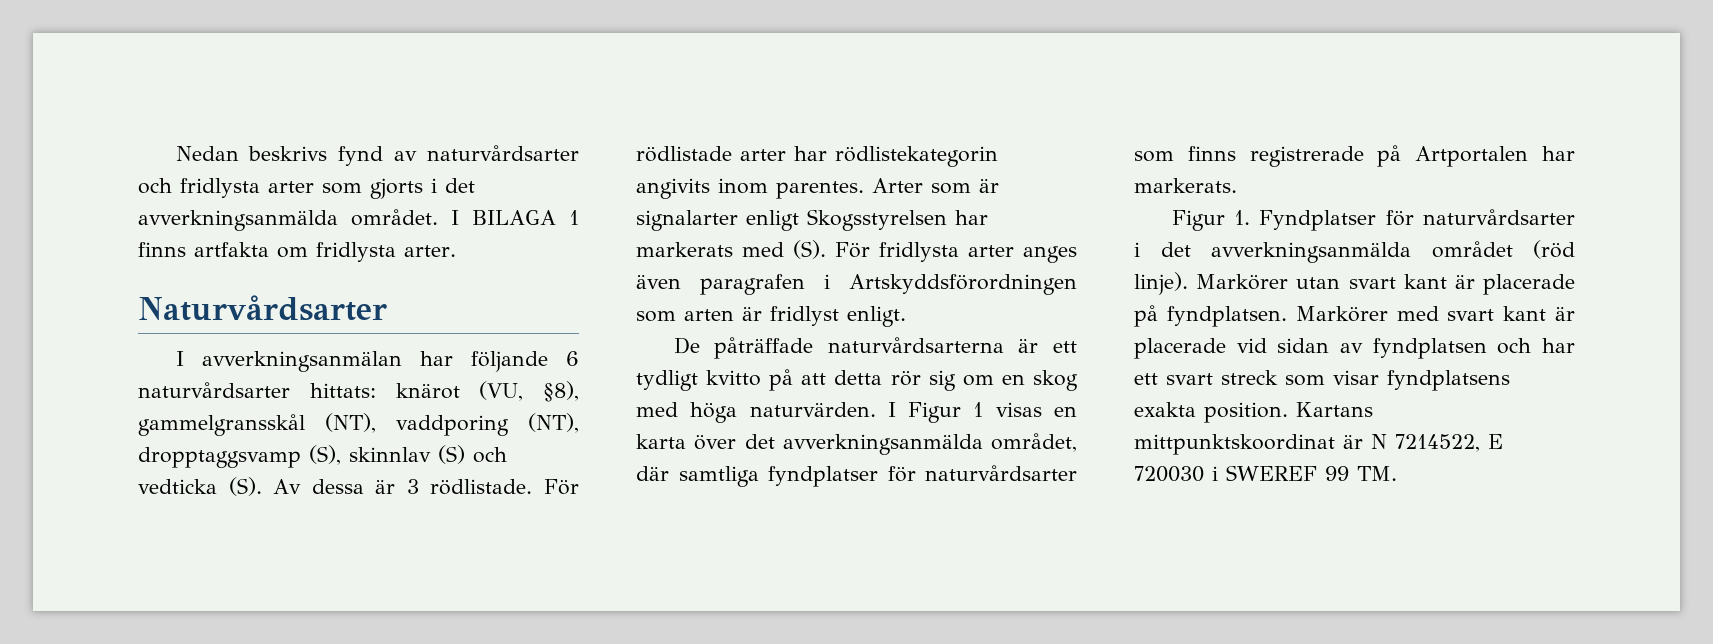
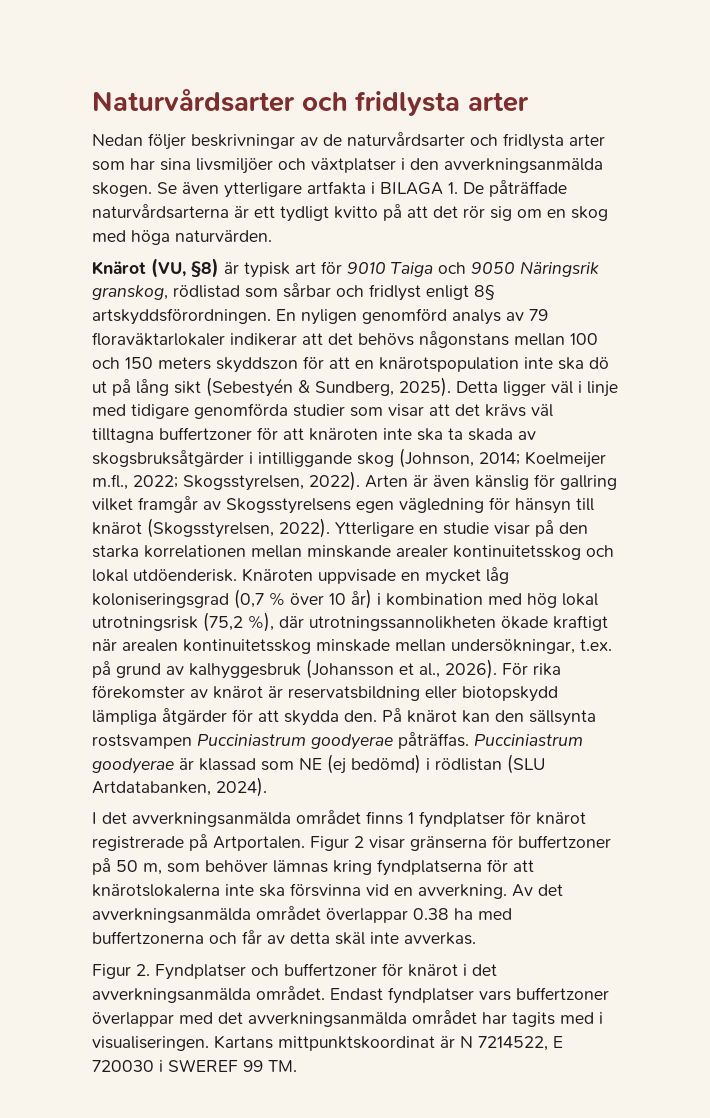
[175,146,418,166] Nedan beskrivs fynd av -> [92,89,529,116] [92,133,342,150] Naturvårdsarter och fridlysta arter // Nedan följer beskrivningar av de
[370,178,475,199] [138,209,579,231] [138,242,456,262] [138,295,387,321] [175,351,579,372] [138,381,579,402] [138,413,579,436] [138,445,507,468] [138,477,579,496] [636,146,998,167] [636,178,999,199] [636,209,988,231] [636,240,1077,263] [636,274,1077,295] [636,306,906,327] gjorts i det avverkningsanmälda området. I BILAGA 1 finns artfakta om fridlysta arter. // Naturvårdsarter // I avverkningsanmälan har följande 6 naturvårdsarter hittats: knärot (VU, §8), gammelgransskål (NT), vaddporing (NT), dropptaggsvamp (S), skinnlav (S) och vedticka (S). Av dessa är 3 rödlistade. För rödlistade arter har rödlistekategorin angivits inom parentes. Arter som är signalarter enligt Skogsstyrelsen har markerats med (S). För fridlysta arter anges även paragrafen i Artskyddsförordningen som arten är fridlyst enligt. // -> [130,158,603,174] [92,181,458,198] har sina livsmiljöer och växtplatser i den avverkningsanmälda skogen. Se även ytterligare artfakta i BILAGA 1.
[834,370,883,385] detta -> [433,206,458,218] det
[887,402,1077,423] [636,433,1077,455] [636,465,1077,487] [1134,145,1575,167] [1134,178,1237,193] [1171,209,1575,231] [1134,240,1575,263] [1134,272,1575,295] [1134,305,1575,327] [1134,338,1575,359] [1134,370,1510,391] [1134,402,1288,423] I Figur 1 visas en karta över det avverkningsanmälda området, där samtliga fyndplatser för naturvårdsarter som finns registrerade på Artportalen har markerats. // Figur 1. Fyndplatser för naturvårdsarter i det avverkningsanmälda området (röd linje). Markörer utan svart kant är placerade på fyndplatsen. Markörer med svart kant är placerade vid sidan av fyndplatsen och har ett svart streck som visar fyndplatsens exakta position. -> [92,258,599,278] [92,283,495,301] [92,308,548,325] [92,331,598,348] [92,356,609,373] [92,377,618,397] [92,403,553,419] [92,427,536,443] [92,448,606,468] [92,471,617,491] [92,496,594,514] [92,518,588,538] [92,545,614,560] [92,567,509,585] [92,589,598,609] [92,612,608,632] [92,639,612,654] [92,659,561,679] [92,685,558,702] [92,708,596,726] [92,732,583,750] [92,754,545,774] [92,777,267,797] [92,810,586,828] [92,834,611,851] [92,858,534,876] [92,883,563,899] [92,906,512,923] [92,930,476,945] [92,963,497,980] [92,986,609,1004] [92,1010,603,1027] [92,1036,209,1051] // Knärot (VU, §8) är typisk art för 9010 Taiga och 9050 Näringsrik granskog, rödlistad som sårbar och fridlyst enligt 8§ artskyddsförordningen. En nyligen genomförd analys av 79 floraväktarlokaler indikerar att det behövs någonstans mellan 100 och 150 meters skyddszon för att en knärotspopulation inte ska dö ut på lång sikt (Sebestyén & Sundberg, 2025). Detta ligger väl i linje med tidigare genomförda studier som visar att det krävs väl tilltagna buffertzoner för att knäroten inte ska ta skada av skogsbruksåtgärder i intilliggande skog (Johnson, 2014; Koelmeijer m.fl., 2022; Skogsstyrelsen, 2022). Arten är även känslig för gallring vilket framgår av Skogsstyrelsens egen vägledning för hänsyn till knärot (Skogsstyrelsen, 2022). Ytterligare en studie visar på den starka korrelationen mellan minskande arealer kontinuitetsskog och lokal utdöenderisk. Knäroten uppvisade en mycket låg koloniseringsgrad (0,7 % över 10 år) i kombination med hög lokal utrotningsrisk (75,2 %), där utrotningssannolikheten ökade kraftigt när arealen kontinuitetsskog minskade mellan undersökningar, t.ex. på grund av kalhyggesbruk (Johansson et al., 2026). För rika förekomster av knärot är reservatsbildning eller biotopskydd lämpliga åtgärder för att skydda den. På knärot kan den sällsynta rostsvampen Pucciniastrum goodyerae påträffas. Pucciniastrum goodyerae är klassad som NE (ej bedömd) i rödlistan (SLU Artdatabanken, 2024). // I det avverkningsanmälda området finns 1 fyndplatser för knärot registrerade på Artportalen. Figur 2 visar gränserna för buffertzoner på 50 m, som behöver lämnas kring fyndplatserna för att knärotslokalerna inte ska försvinna vid en avverkning. Av det avverkningsanmälda området överlappar 0.38 ha med buffertzonerna och får av detta skäl inte avverkas. // Figur 2. Fyndplatser och buffertzoner för knärot i det avverkningsanmälda området. Endast fyndplatser vars buffertzoner överlappar med det avverkningsanmälda området har tagits med i visualiseringen.

